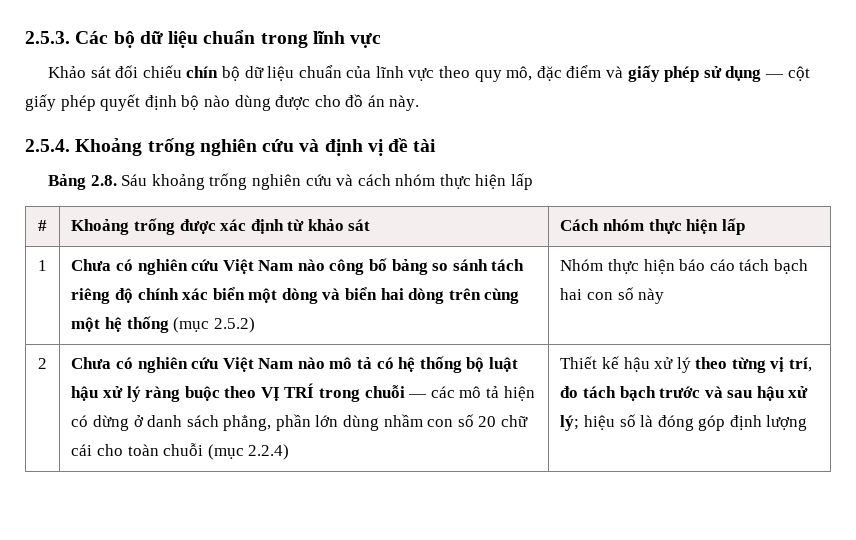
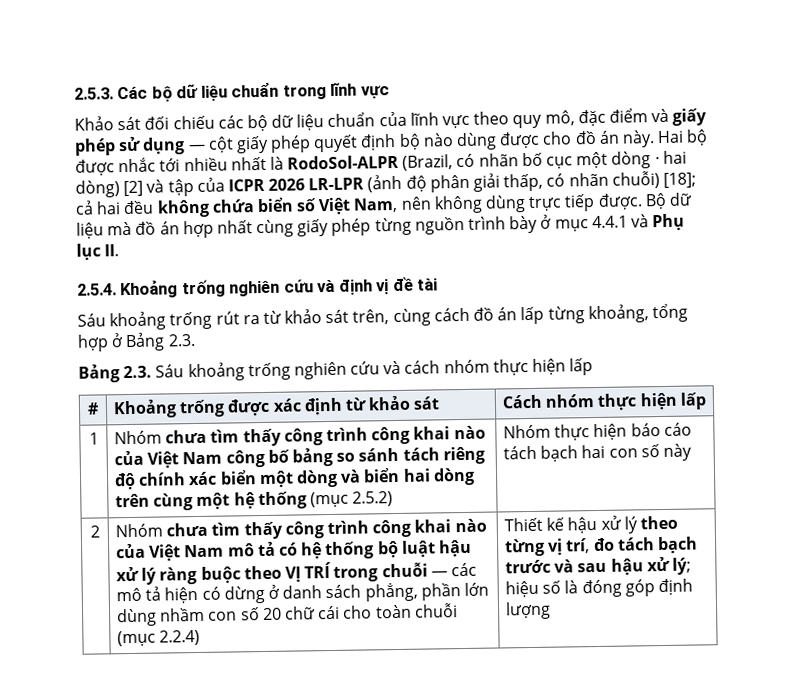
[186,66,219,78] chín -> [217,115,244,129] các
(420, 103) none -> [657,129,709,146] [75,150,687,176] [75,171,696,198] [75,192,693,218] [76,213,686,239] [76,243,120,261] Hai bộ được nhắc tới nhiều nhất là RodoSol-ALPR (Brazil, có nhãn bố cục một dòng · hai dòng) [2] và tập của ICPR 2026 LR-LPR (ảnh độ phân giải thấp, có nhãn chuỗi) [18]; cả hai đều không chứa biển số Việt Nam, nên không dùng trực tiếp được. Bộ dữ liệu mà đồ án hợp nhất cùng giấy phép từng nguồn trình bày ở mục 4.4.1 và Phụ lục II.
[48,174,117,190] Bảng 2.8. -> [77,303,688,331] [77,332,196,352] [78,364,153,383] Sáu khoảng trống rút ra từ khảo sát trên, cùng cách đồ án lấp từng khoảng, tổng hợp ở Bảng 2.3. // Bảng 2.3.
[71,259,325,275] Chưa có nghiên cứu Việt Nam nào -> [114,425,486,447] [114,450,223,469] Nhóm chưa tìm thấy công trình công khai nào của Việt Nam
[71,357,325,373] Chưa có nghiên cứu Việt Nam nào -> [115,518,487,540] [116,543,225,562] Nhóm chưa tìm thấy công trình công khai nào của Việt Nam

